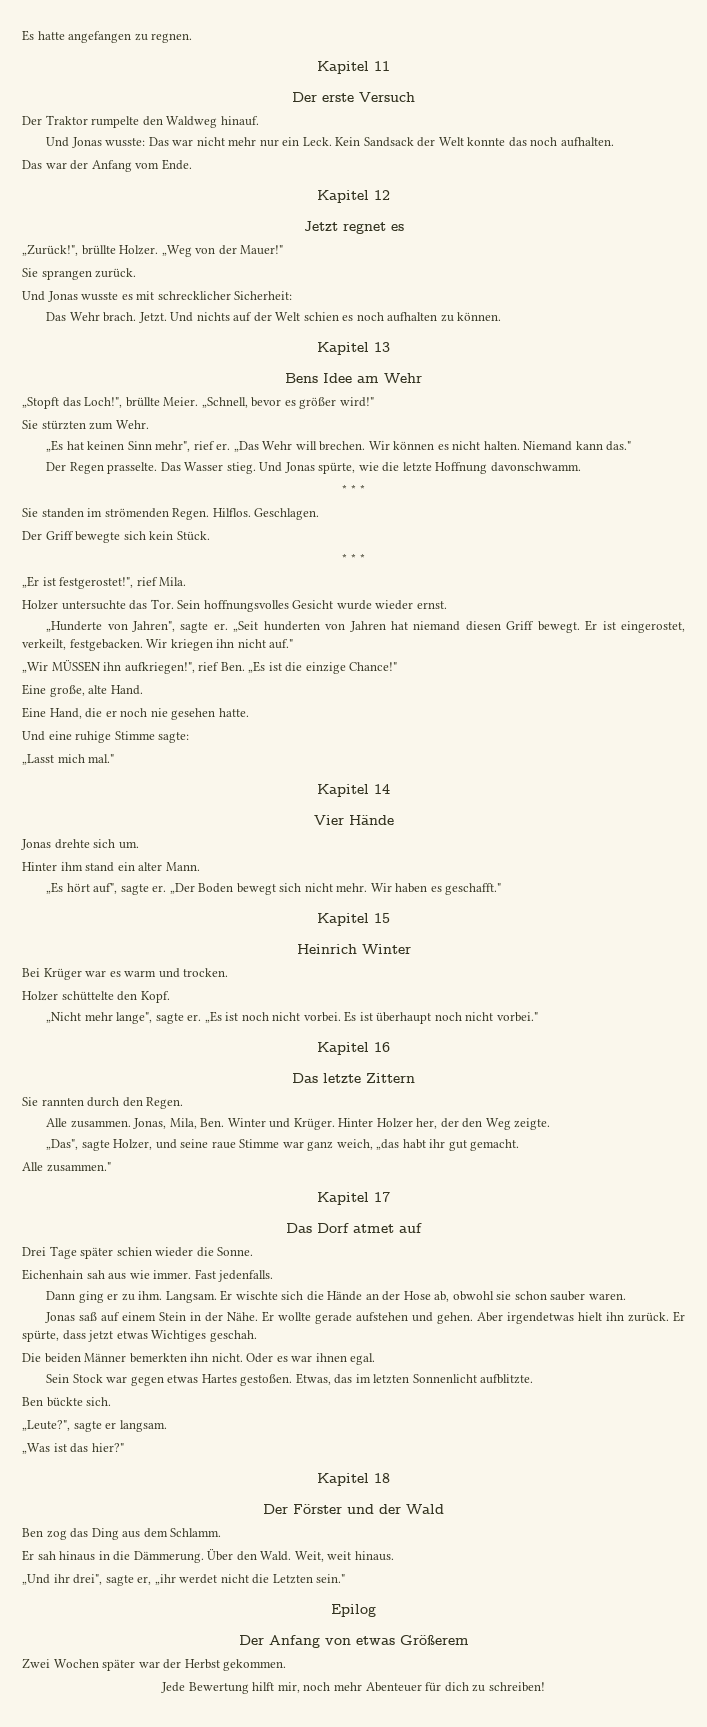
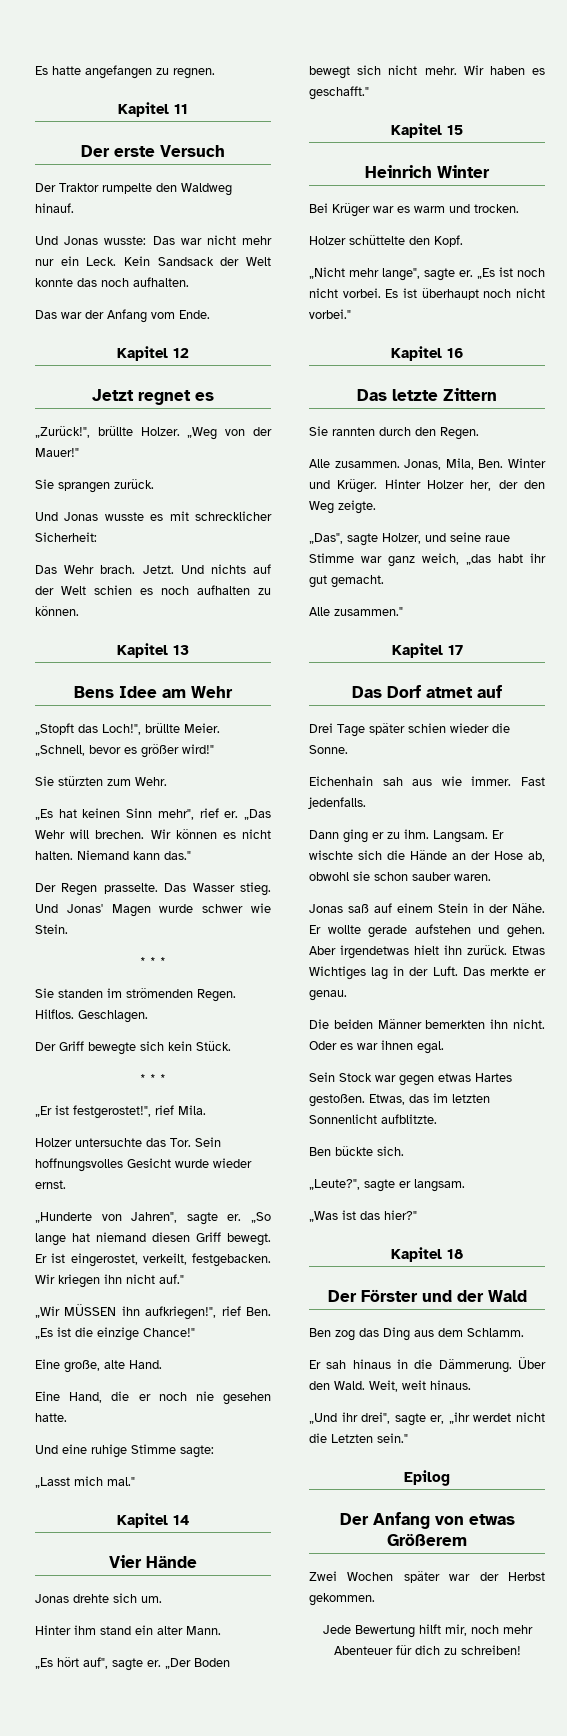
[284,462,581,474] Jonas spürte, wie die letzte Hoffnung davonschwamm. -> [66,903,271,917] [35,924,68,934] Jonas' Magen wurde schwer wie Stein.
[233,621,386,632] „Seit hunderten von Jahren -> [250,1212,271,1223] [35,1233,66,1246] „So lange
[672,1311,685,1322] [22,1330,257,1342] Er spürte, dass jetzt etwas Wichtiges geschah. -> [512,946,545,955] [309,966,546,980] [309,990,347,1001] Etwas Wichtiges lag in der Luft. Das merkte er genau.

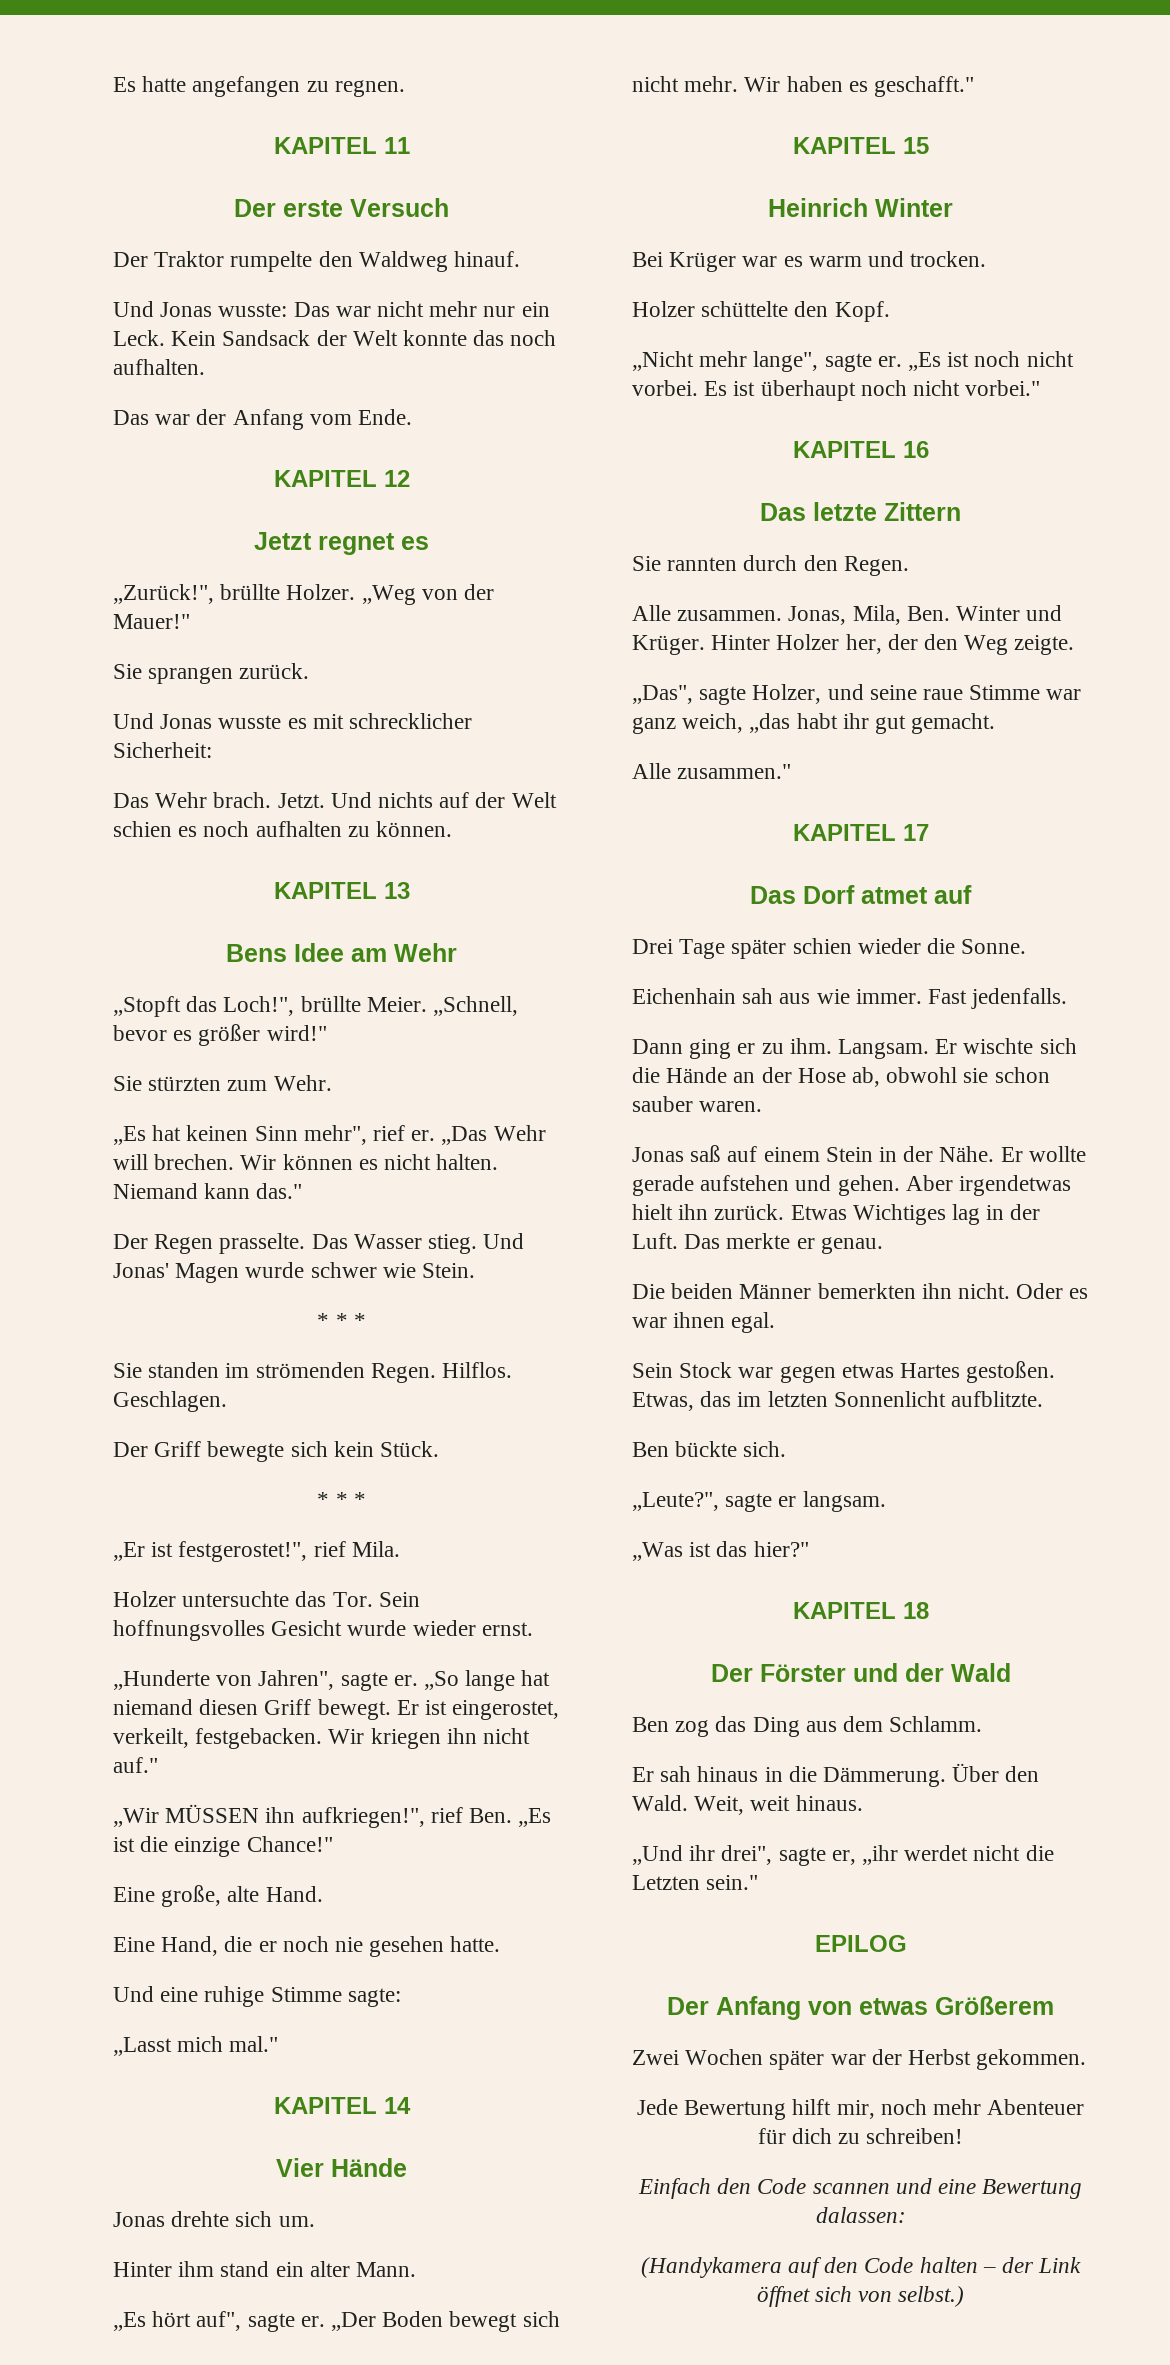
[118,102,169,117] Kapitel -> [273,137,377,154] KAPITEL
[117,346,168,361] Kapitel -> [273,470,377,487] KAPITEL
[117,643,168,658] Kapitel -> [273,882,377,899] KAPITEL
[117,1513,168,1528] Kapitel -> [273,2097,377,2114] KAPITEL
[391,123,442,138] Kapitel -> [792,137,896,154] KAPITEL
[391,346,442,361] Kapitel -> [792,441,896,458] KAPITEL
[391,643,443,658] Kapitel -> [792,824,896,841] KAPITEL
[391,1247,442,1262] Kapitel -> [792,1602,896,1619] KAPITEL
[404,1470,450,1486] Epilog -> [814,1935,907,1952] EPILOG
(521, 1650) none -> [637,2178,1083,2199] [815,2207,906,2223] [640,2257,1082,2278] [756,2286,965,2307] // Einfach den Code scannen und eine Bewertung dalassen: // (Handykamera auf den Code halten – der Link öffnet sich von selbst.)

